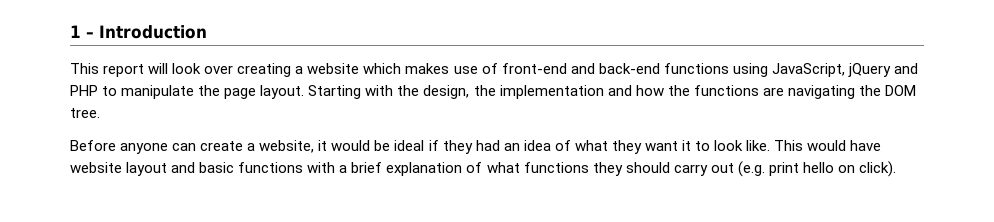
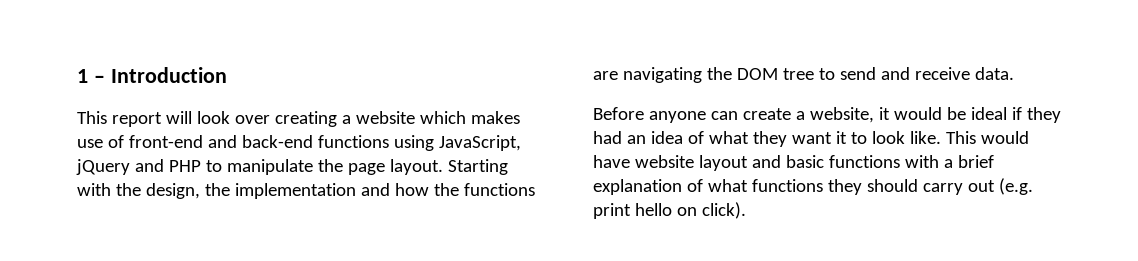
[70,108,100,118] tree. -> [782,67,1014,80] tree to send and receive data.

